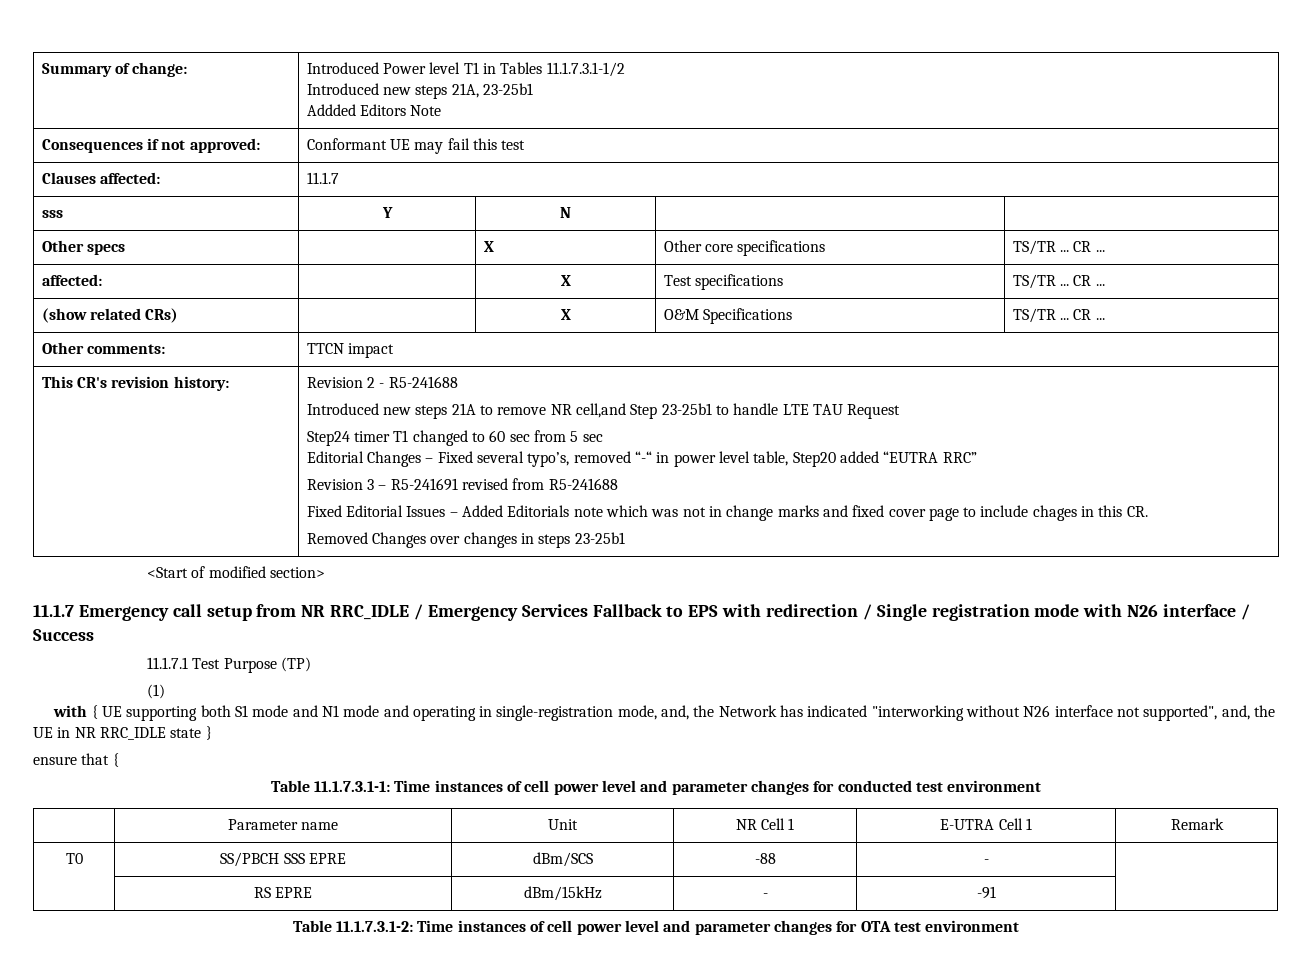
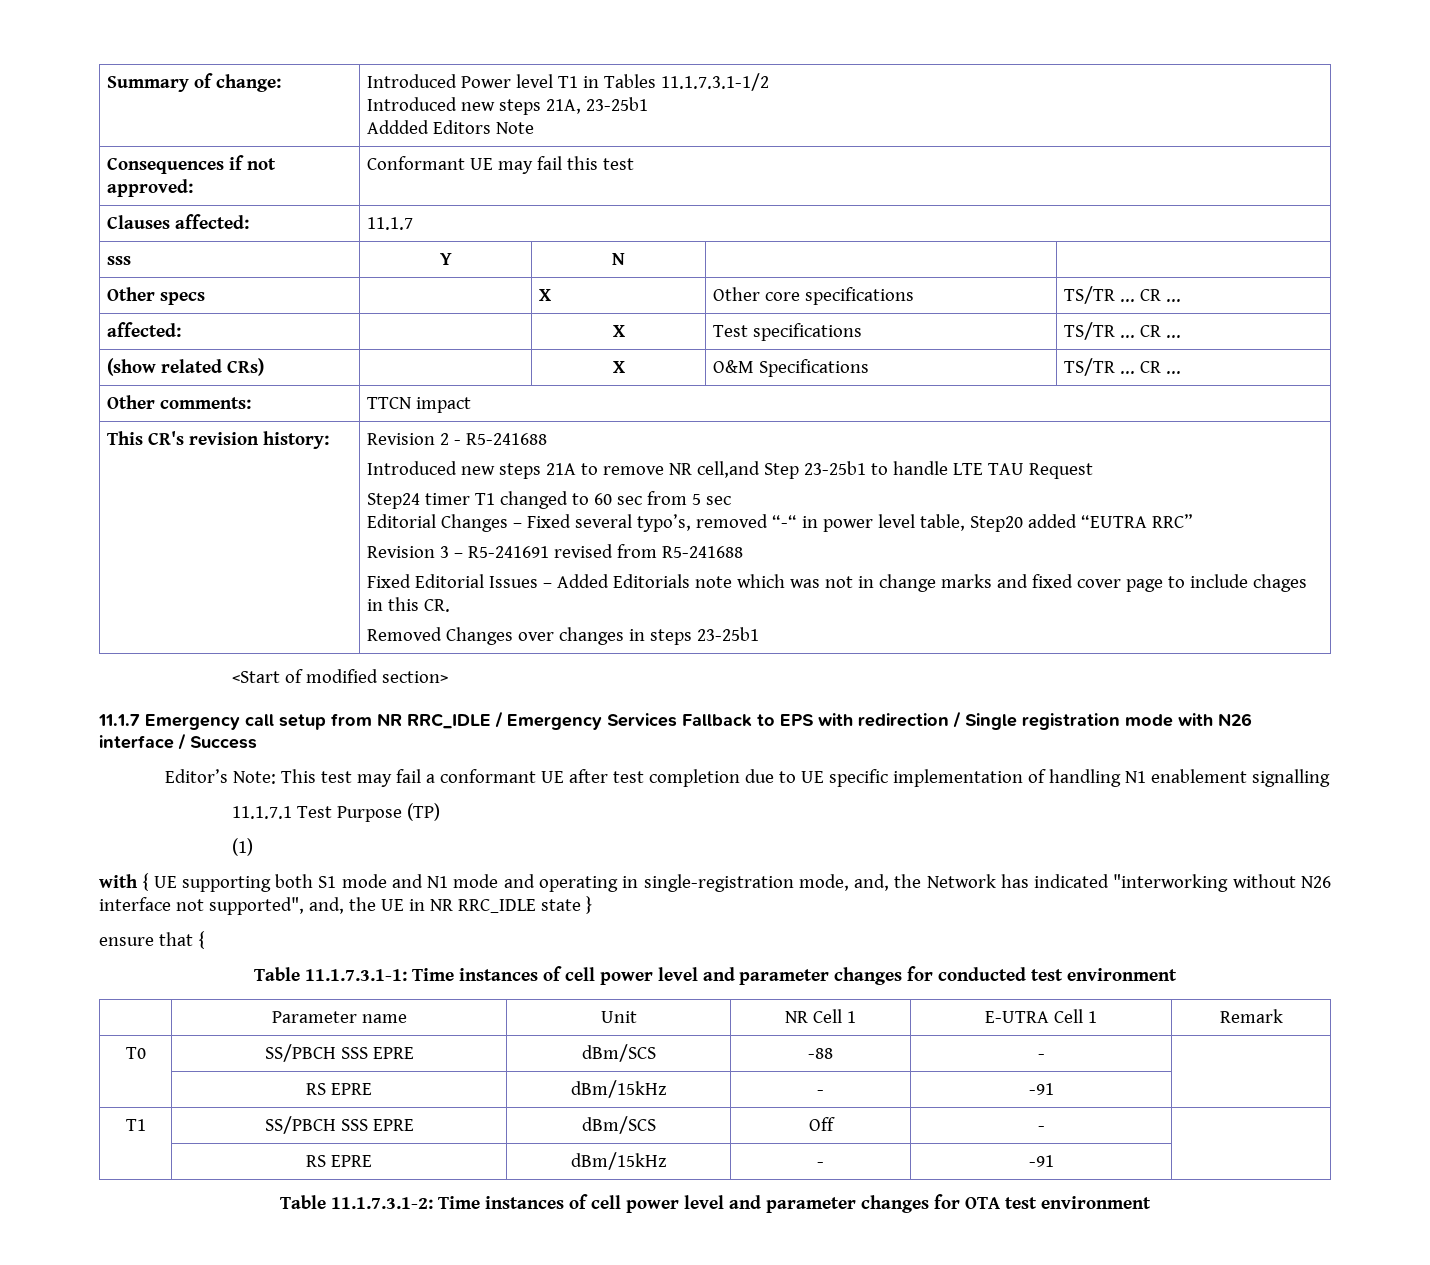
(94, 635) none -> [165,769,1331,787] // Editor’s Note: This test may fail a conformant UE after test completion due to UE specific implementation of handling N1 enablement signalling
(996, 892) none -> [125,1119,146,1131] [264,1116,414,1134] [581,1116,656,1134] [808,1117,835,1131] [1037,1126,1045,1131] [306,1155,372,1167] [570,1152,667,1170] [817,1162,824,1167] [1028,1155,1054,1167] // T1 | SS/PBCH SSS EPRE | dBm/SCS | Off | - | // | RS EPRE | dBm/15kHz | - | -91 |

